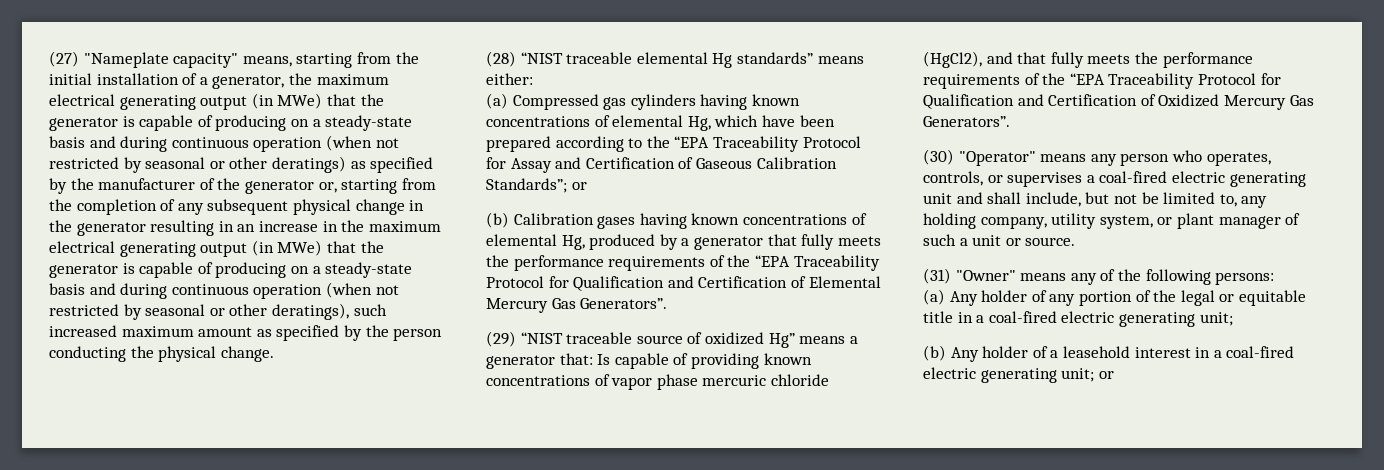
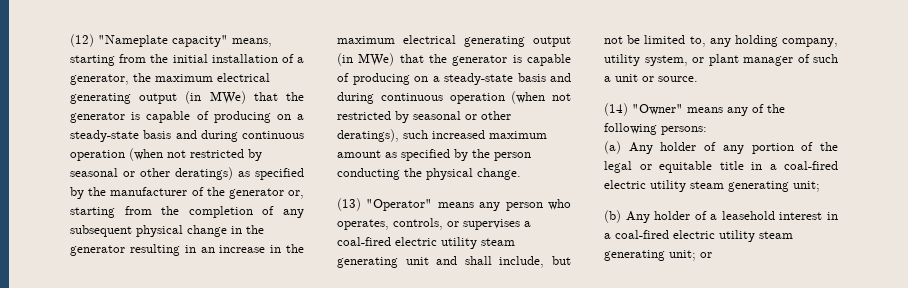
[49,51,79,67] (27) -> [70,34,94,47] (12)
[486,51,864,68] [486,73,533,85] [486,93,800,110] [486,115,835,131] [486,136,861,152] [486,157,837,173] [486,178,587,193] [486,212,867,229] [486,234,881,250] [486,255,880,271] [486,276,881,291] [486,298,668,313] [486,331,858,348] [486,353,812,369] [486,374,829,390] [923,51,1253,68] [923,73,1281,89] [923,94,1314,110] [923,116,1010,127] [923,149,954,165] (28) “NIST traceable elemental Hg standards” means either: // (a) Compressed gas cylinders having known concentrations of elemental Hg, which have been prepared according to the “EPA Traceability Protocol for Assay and Certification of Gaseous Calibration Standards”; or // (b) Calibration gases having known concentrations of elemental Hg, produced by a generator that fully meets the performance requirements of the “EPA Traceability Protocol for Qualification and Certification of Elemental Mercury Gas Generators”. // (29) “NIST traceable source of oxidized Hg” means a generator that: Is capable of providing known concentrations of vapor phase mercuric chloride (HgCl2), and that fully meets the performance requirements of the “EPA Traceability Protocol for Qualification and Certification of Oxidized Mercury Gas Generators”. // (30) -> [337,198,361,211] (13)
(1225, 177) none -> [441,237,515,249] utility steam
[923,268,951,284] (31) -> [604,103,628,116] (14)
(1115, 317) none -> [650,180,724,192] utility steam
(976, 373) none -> [719,230,793,242] utility steam

